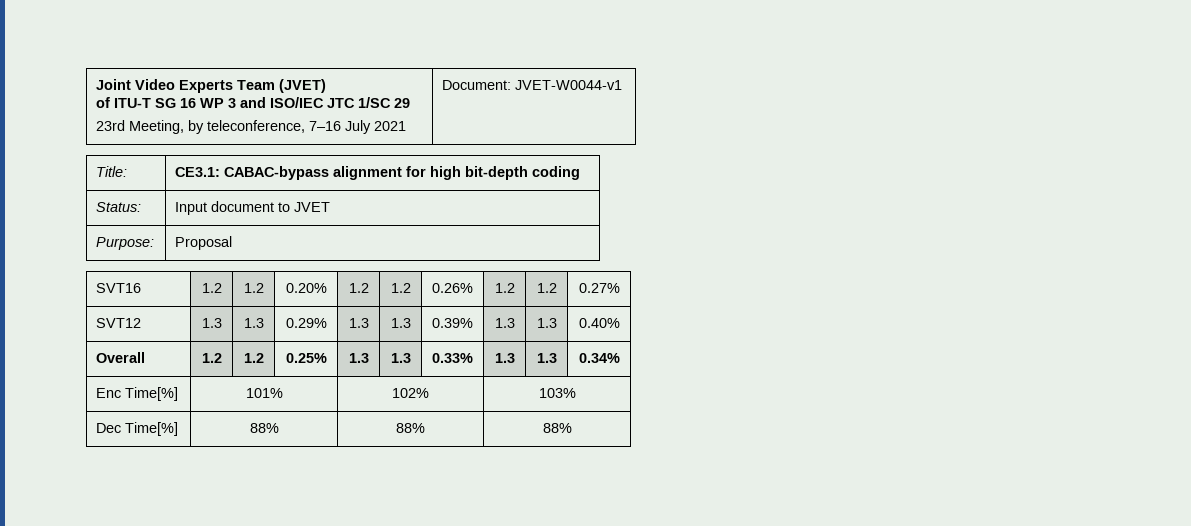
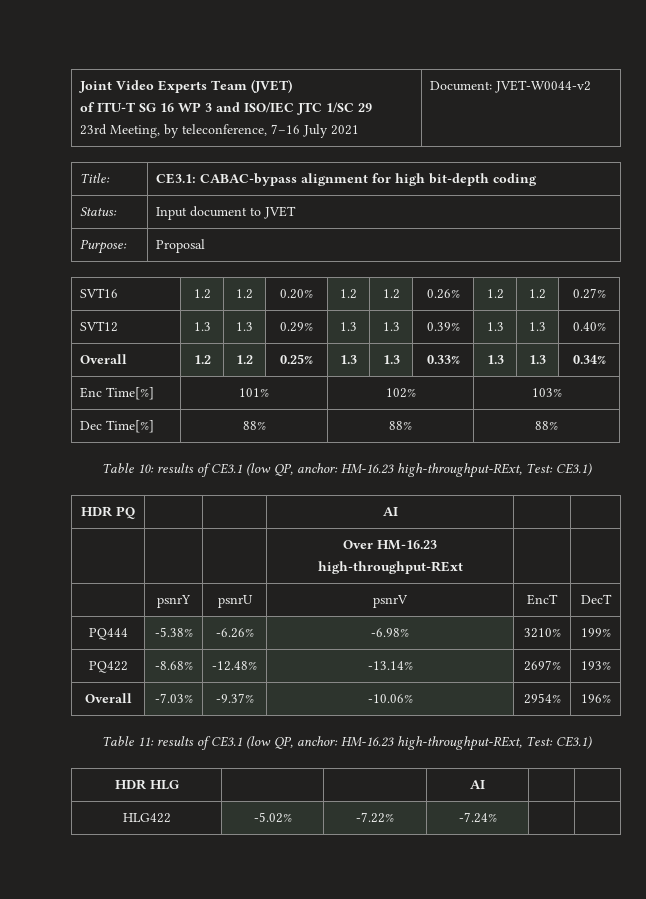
[515,80,623,90] JVET-W0044-v1 -> [495,80,592,93] JVET-W0044-v2
(572, 428) none -> [101,463,592,478] [81,506,135,519] [382,507,398,516] [343,540,437,550] [317,561,463,574] [157,595,191,608] [217,595,253,608] [373,595,408,608] [527,594,558,605] [580,594,612,604] [88,628,128,640] [154,627,193,637] [215,628,254,638] [371,628,409,637] [523,628,561,638] [580,628,611,637] [88,661,128,673] [154,661,193,670] [212,661,257,671] [367,661,413,670] [523,660,561,671] [580,661,611,670] [84,693,132,703] [154,693,193,703] [215,693,254,703] [367,694,413,703] [523,693,561,704] [580,694,611,703] [101,736,592,751] [114,779,179,790] [470,780,485,789] [122,813,171,823] [253,812,292,823] [356,812,394,823] [458,812,497,823] // Table 10: results of CE3.1 (low QP, anchor: HM-16.23 high-throughput-RExt, Test: CE3.1) // HDR PQ | | | AI | | // | | | Over HM-16.23 high-throughput-RExt | | // | psnrY | psnrU | psnrV | EncT | DecT // PQ444 | -5.38% | -6.26% | -6.98% | 3210% | 199% // PQ422 | -8.68% | -12.48% | -13.14% | 2697% | 193% // Overall | -7.03% | -9.37% | -10.06% | 2954% | 196% // Table 11: results of CE3.1 (low QP, anchor: HM-16.23 high-throughput-RExt, Test: CE3.1) // HDR HLG | | | AI | | // HLG422 | -5.02% | -7.22% | -7.24% | |

